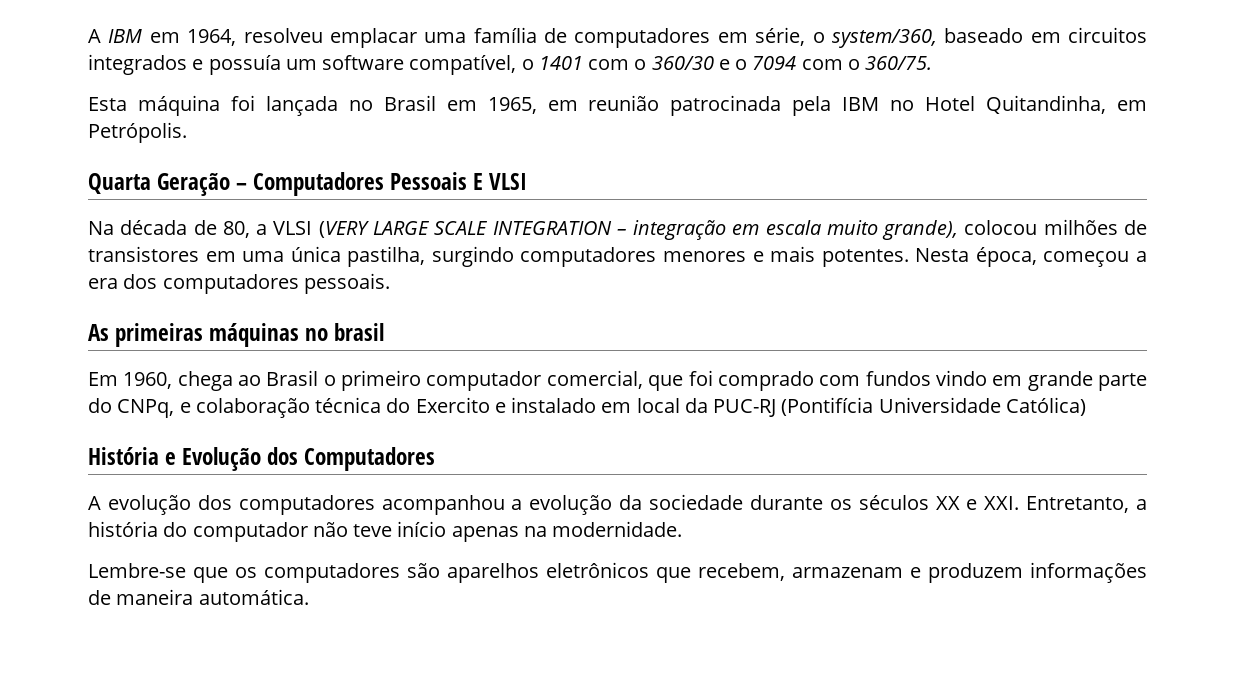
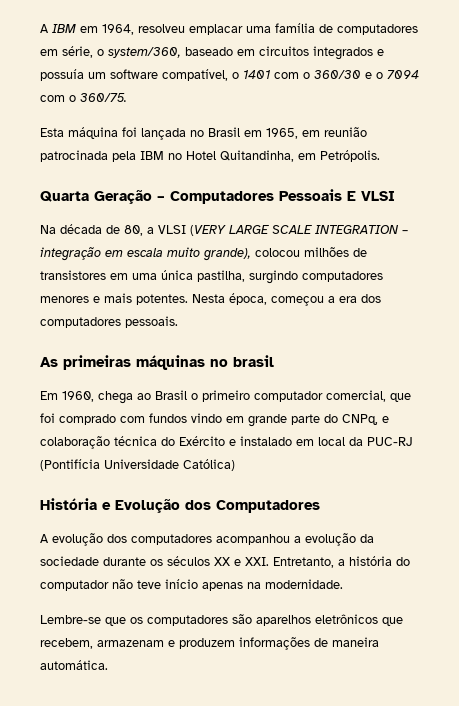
[415,397,490,413] Exercito -> [179,436,225,446] Exército

